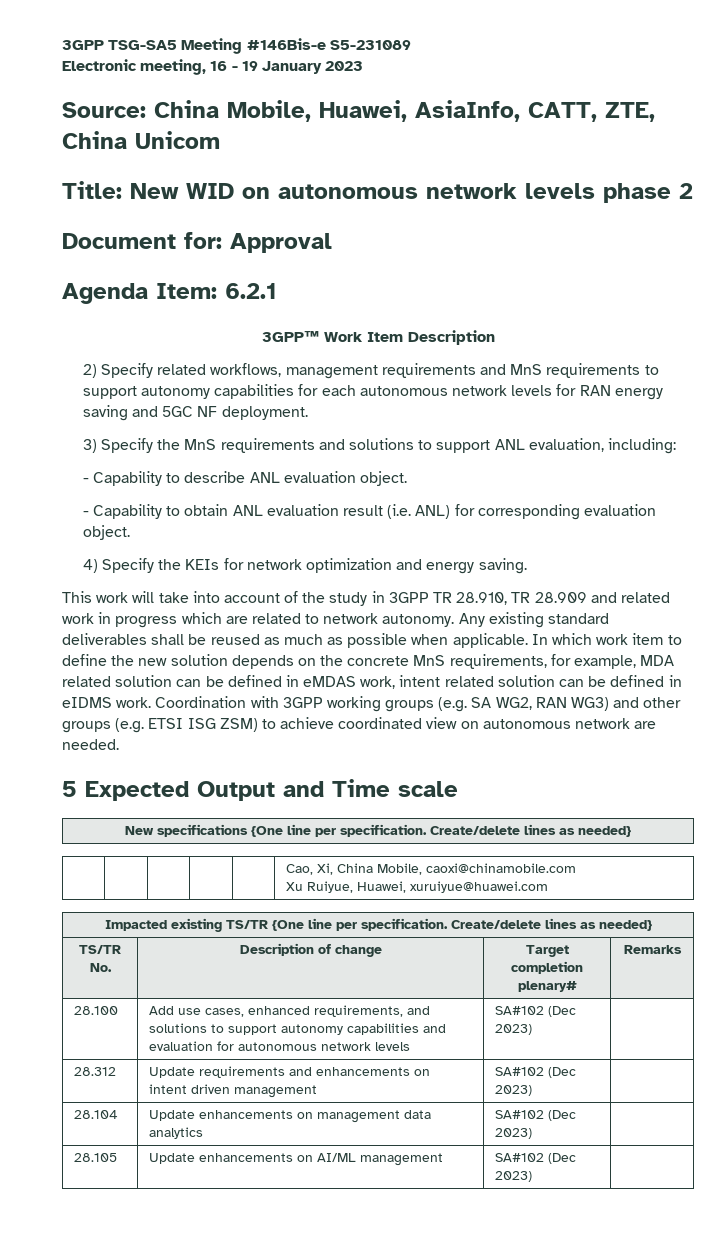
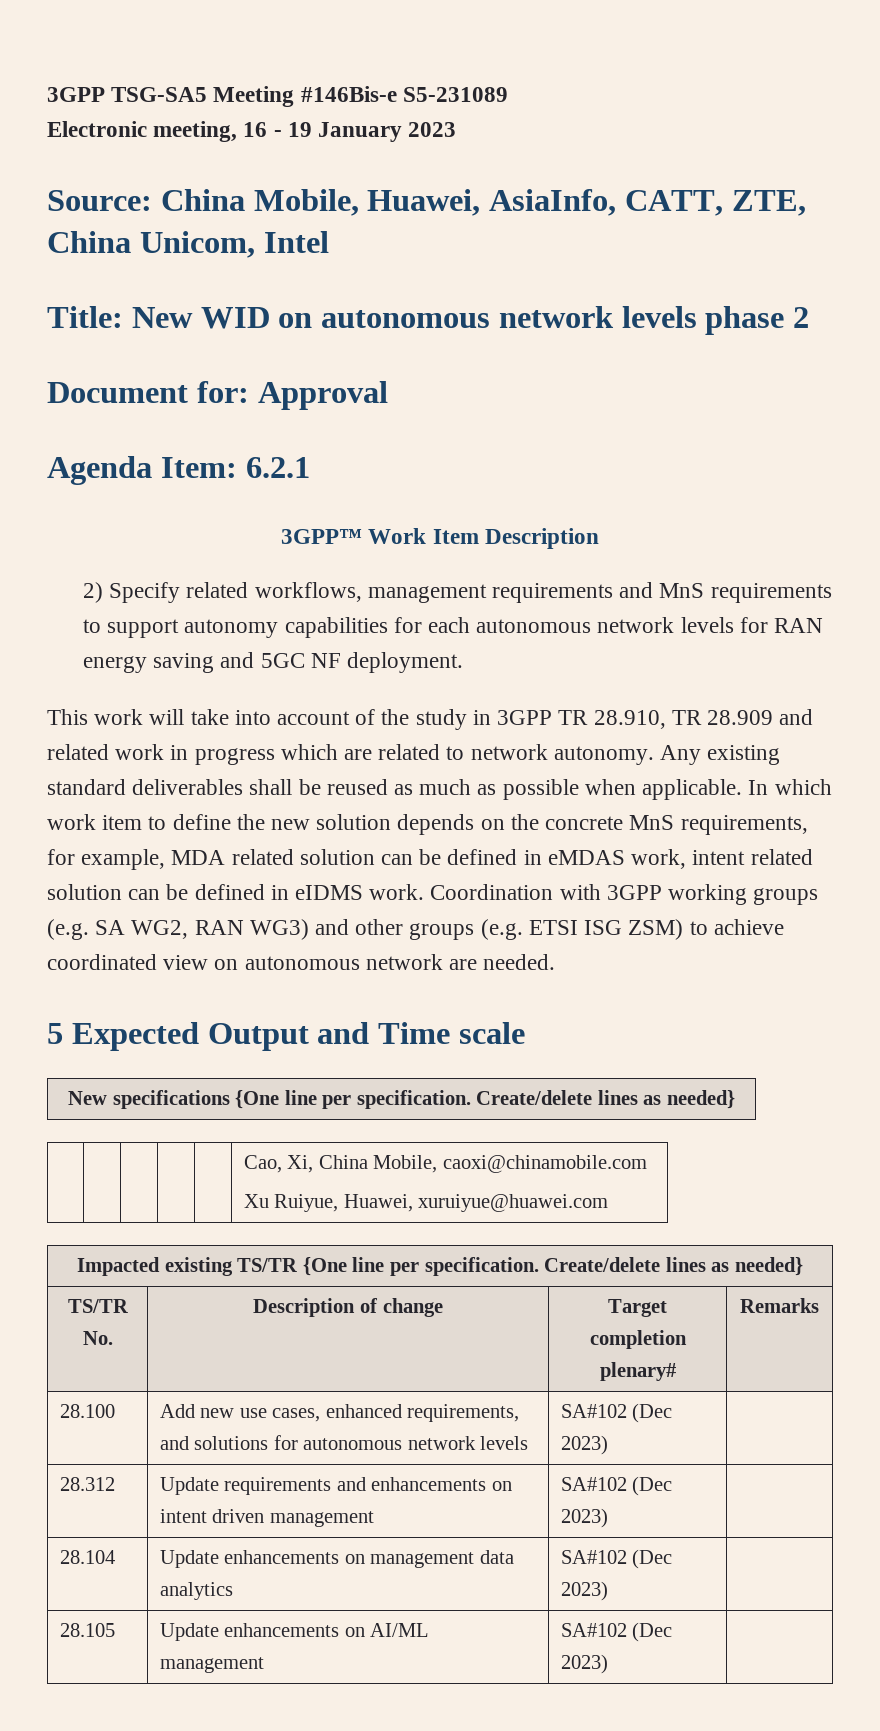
[135,131,220,149] Unicom -> [139,231,329,258] Unicom, Intel
[82,438,676,454] [82,471,407,486] [82,504,656,520] [82,525,130,540] [82,558,527,574] // 3) Specify the MnS requirements and solutions to support ANL evaluation, including: // - Capability to describe ANL evaluation object. // - Capability to obtain ANL evaluation result (i.e. ANL) for corresponding evaluation object. // 4) Specify the KEIs for network optimization and energy saving. -> (464, 662) none
(175, 1010) none -> [200,1408,235,1418] new
[211,1023,447,1035] [149,1041,214,1051] to support autonomy capabilities and evaluation -> (269, 1443) none

